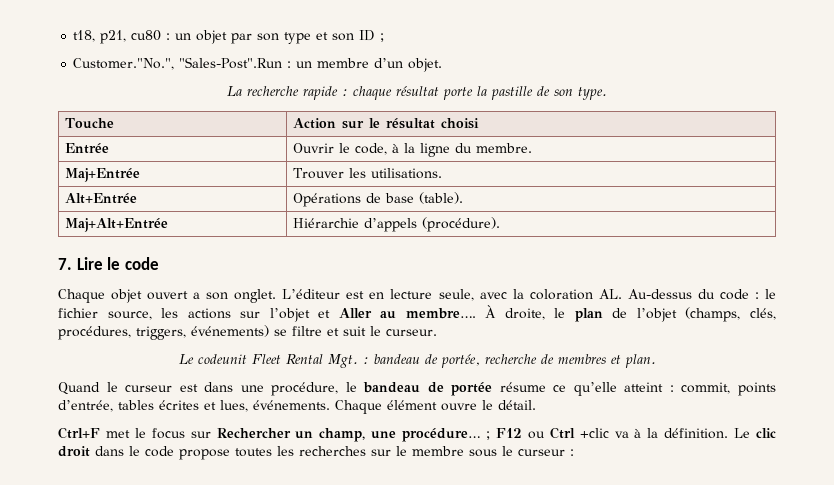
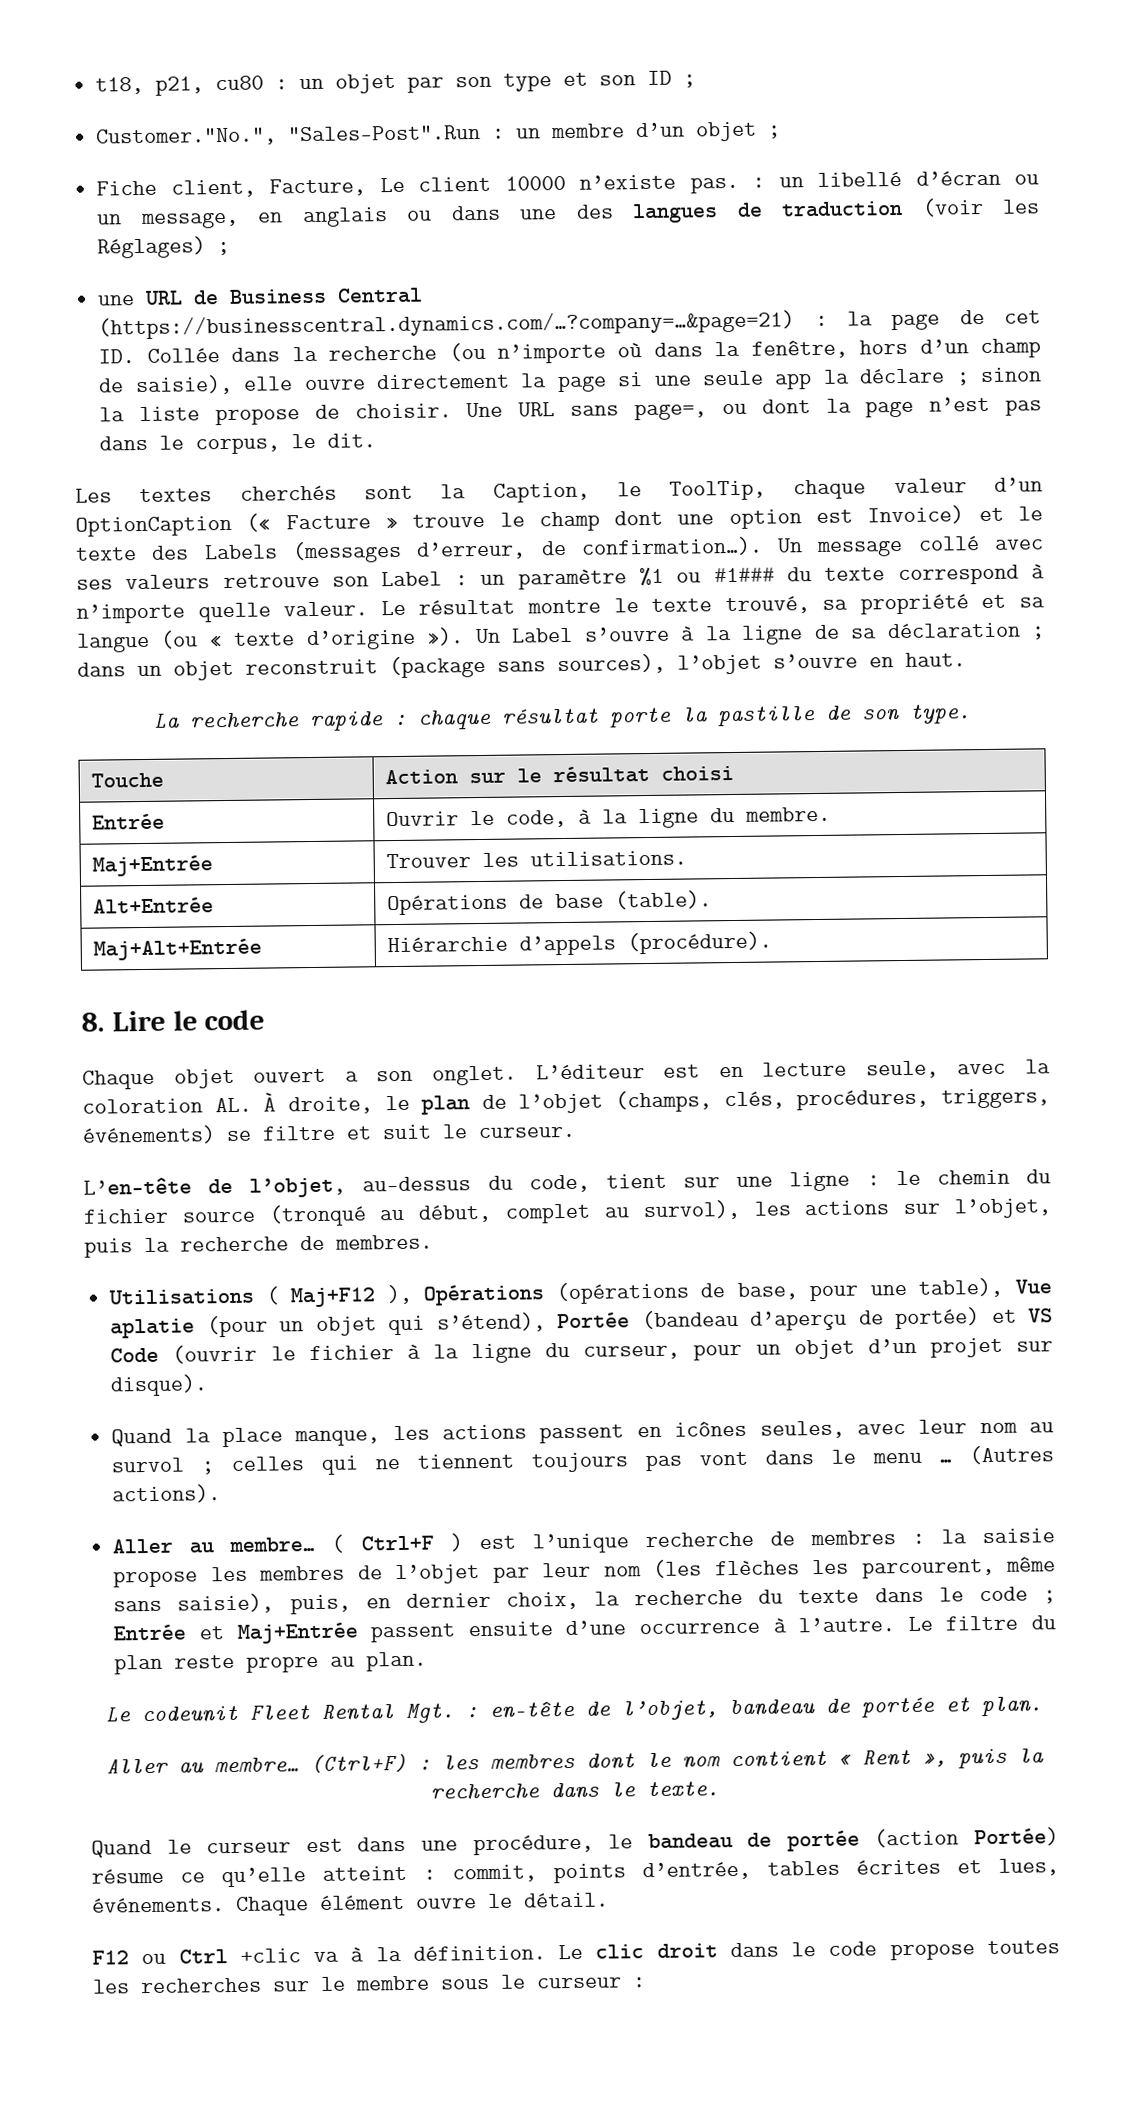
[408,58,443,72] objet. -> [695,121,782,142] [96,170,1040,198] [97,197,1041,229] [97,236,231,259] [98,287,424,306] [98,309,1041,340] [98,338,1041,364] [98,367,1042,396] [99,396,1042,426] [99,433,377,455] [75,477,1043,503] [75,505,1043,537] [75,536,1044,564] [76,564,1045,590] [76,594,1045,624] [77,622,1045,653] [77,652,966,681] objet ; // Fiche client, Facture, Le client 10000 n’existe pas. : un libellé d’écran ou un message, en anglais ou dans une des langues de traduction (voir les Réglages) ; // une URL de Business Central (https://businesscentral.dynamics.com/…?company=…&page=21) : la page de cet ID. Collée dans la recherche (ou n’importe où dans la fenêtre, hors d’un champ de saisie), elle ouvre directement la page si une seule app la déclare ; sinon la liste propose de choisir. Une URL sans page=, ou dont la page n’est pas dans le corpus, le dit. // Les textes cherchés sont la Caption, le ToolTip, chaque valeur d’un OptionCaption (« Facture » trouve le champ dont une option est Invoice) et le texte des Labels (messages d’erreur, de confirmation…). Un message collé avec ses valeurs retrouve son Label : un paramètre %1 ou #1### du texte correspond à n’importe quelle valeur. Le résultat montre le texte trouvé, sa propriété et sa langue (ou « texte d’origine »). Un Label s’ouvre à la ligne de sa déclaration ; dans un objet reconstruit (package sans sources), l’objet s’ouvre en haut.
[58,258,72,270] 7. -> [81,1012,105,1032] 8.
[627,289,776,300] [58,308,476,322] Au-dessus du code : le fichier source, les actions sur l’objet et Aller au membre…. -> (252, 1105) none
(437, 332) none -> [83,1169,1052,1198] [83,1198,1053,1227] [84,1234,433,1258] [108,1277,1052,1308] [110,1307,1054,1339] [110,1337,1054,1364] [110,1374,209,1397] [111,1419,1054,1448] [111,1445,1054,1475] [112,1484,222,1504] [112,1528,1055,1554] [113,1556,1057,1588] [113,1586,1057,1615] [113,1615,1056,1644] [114,1651,428,1675] // L’en-tête de l’objet, au-dessus du code, tient sur une ligne : le chemin du fichier source (tronqué au début, complet au survol), les actions sur l’objet, puis la recherche de membres. // Utilisations ( Maj+F12 ), Opérations (opérations de base, pour une table), Vue aplatie (pour un objet qui s’étend), Portée (bandeau d’aperçu de portée) et VS Code (ouvrir le fichier à la ligne du curseur, pour un objet d’un projet sur disque). // Quand la place manque, les actions passent en icônes seules, avec leur nom au survol ; celles qui ne tiennent toujours pas vont dans le menu … (Autres actions). // Aller au membre… ( Ctrl+F ) est l’unique recherche de membres : la saisie propose les membres de l’objet par leur nom (les flèches les parcourent, même sans saisie), puis, en dernier choix, la recherche du texte dans le code ; Entrée et Maj+Entrée passent ensuite d’une occurrence à l’autre. Le filtre du plan reste propre au plan.
[373,354,656,368] bandeau de portée, recherche de membres et plan. -> [488,1696,1042,1721] [105,1748,1044,1774] [429,1781,719,1801] en-tête de l’objet, bandeau de portée et plan. // Aller au membre… (Ctrl+F) : les membres dont le nom contient « Rent », puis la recherche dans le texte.
(493, 389) none -> [874,1827,1059,1848] (action Portée)
[58,427,490,442] Ctrl+F met le focus sur Rechercher un champ, une procédure… ; -> (609, 1900) none

